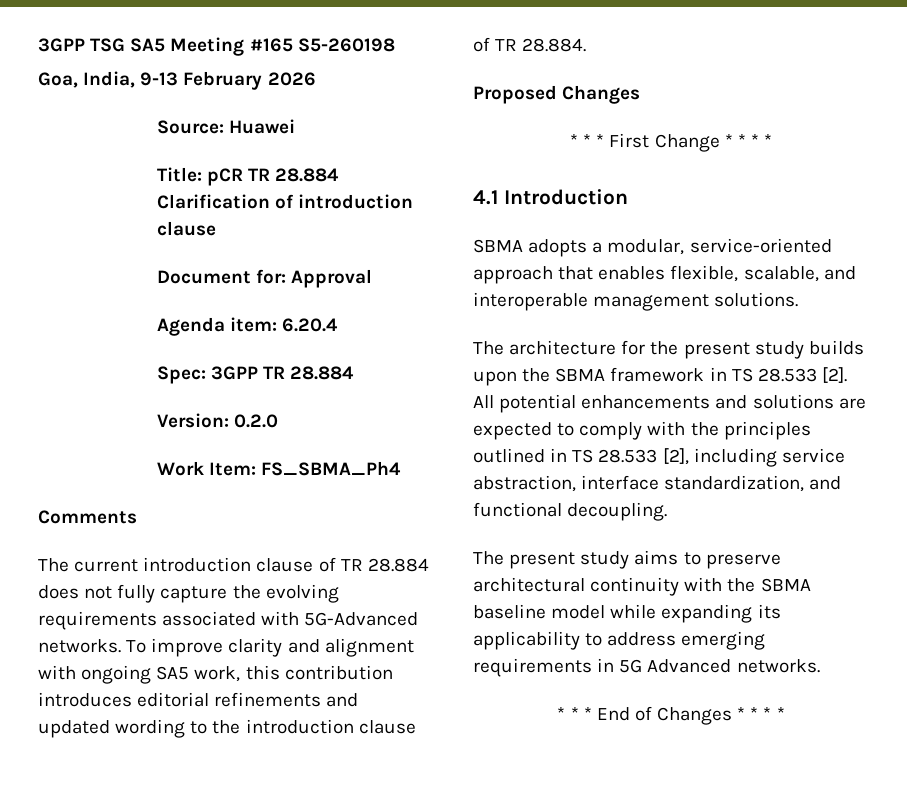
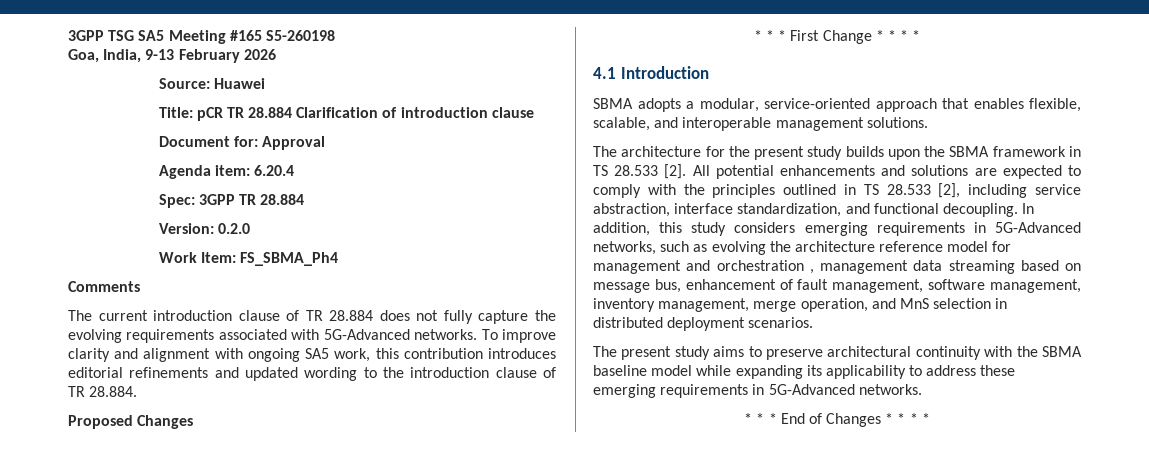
(668, 511) none -> [1022,203,1035,214] [593,222,1081,236] [593,241,1012,255] [593,260,1081,274] [593,279,1081,293] [593,298,1008,312] [593,317,814,331] In addition, this study considers emerging requirements in 5G-Advanced networks, such as evolving the architecture reference model for management and orchestration , management data streaming based on message bus, enhancement of fault management, software management, inventory management, merge operation, and MnS selection in distributed deployment scenarios.
[681,631,766,650] [473,658,732,677] emerging requirements in 5G Advanced -> [980,365,1016,376] [593,384,855,398] these emerging requirements in 5G-Advanced

